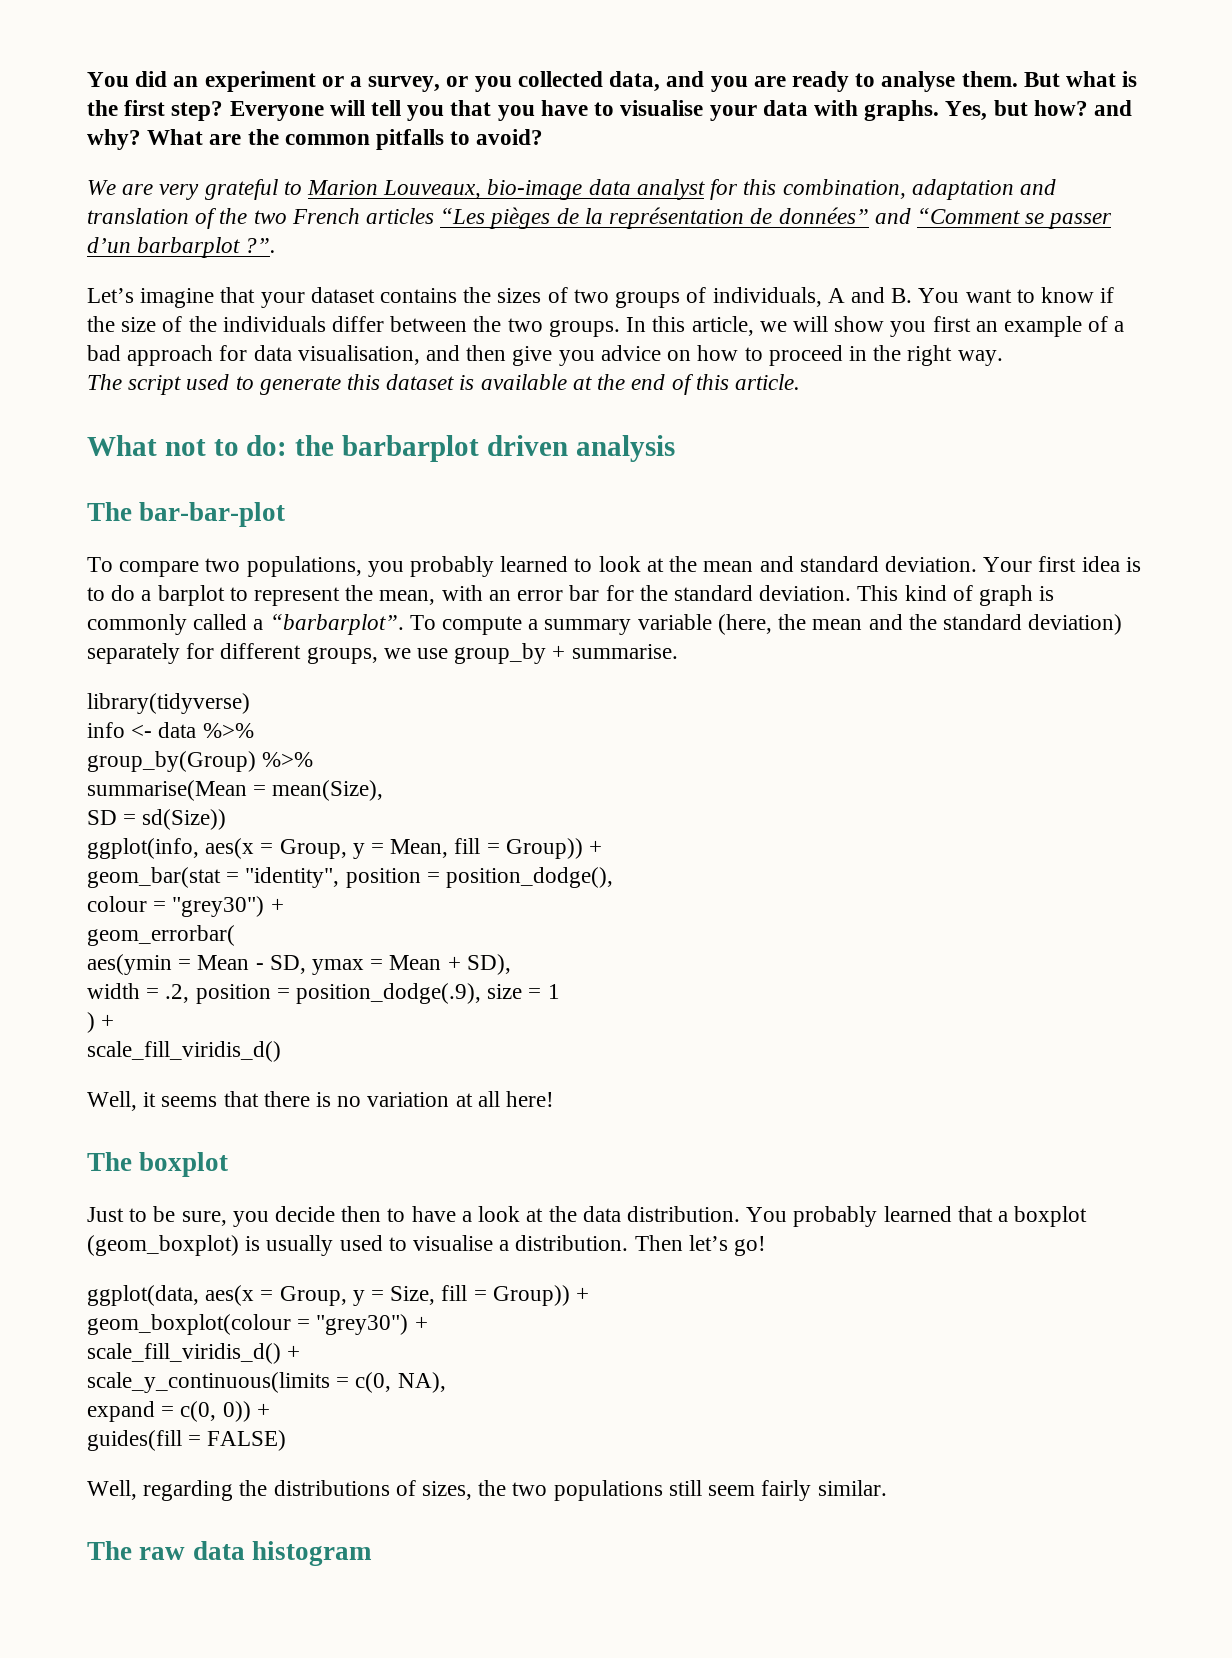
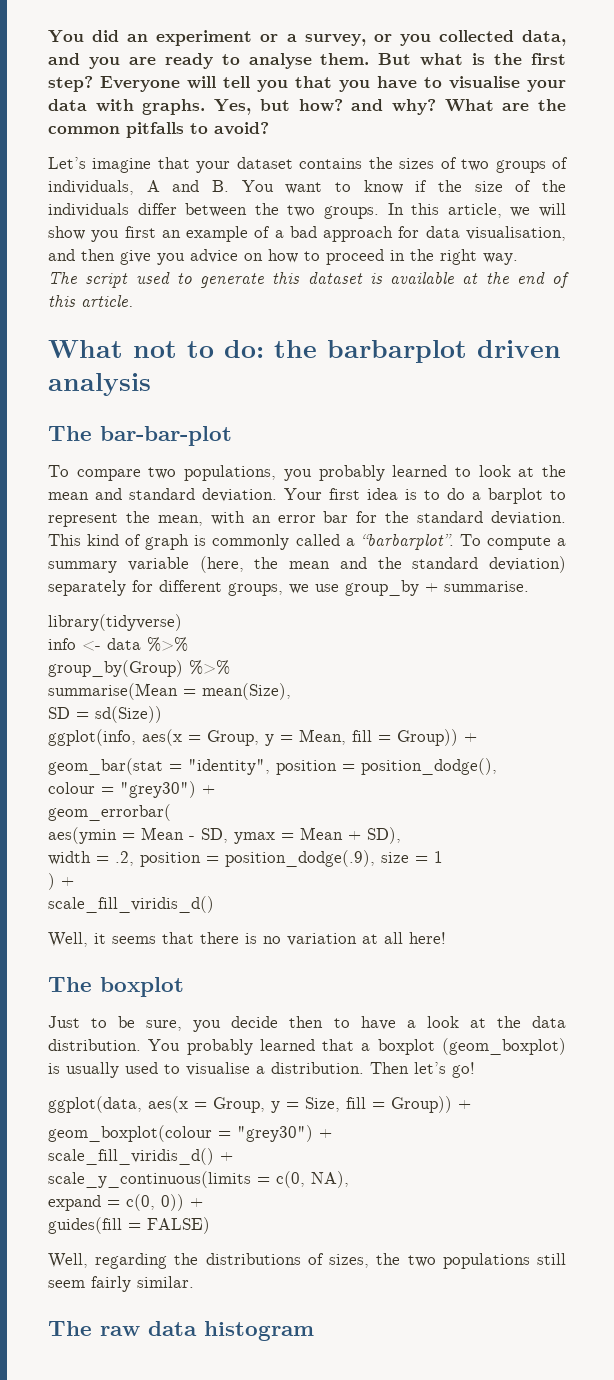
[87,179,1056,200] [87,207,1113,229] [87,237,277,258] // We are very grateful to Marion Louveaux, bio-image data analyst for this combination, adaptation and translation of the two French articles “Les pièges de la représentation de données” and “Comment se passer d’un barbarplot ?”. -> (269, 128) none

